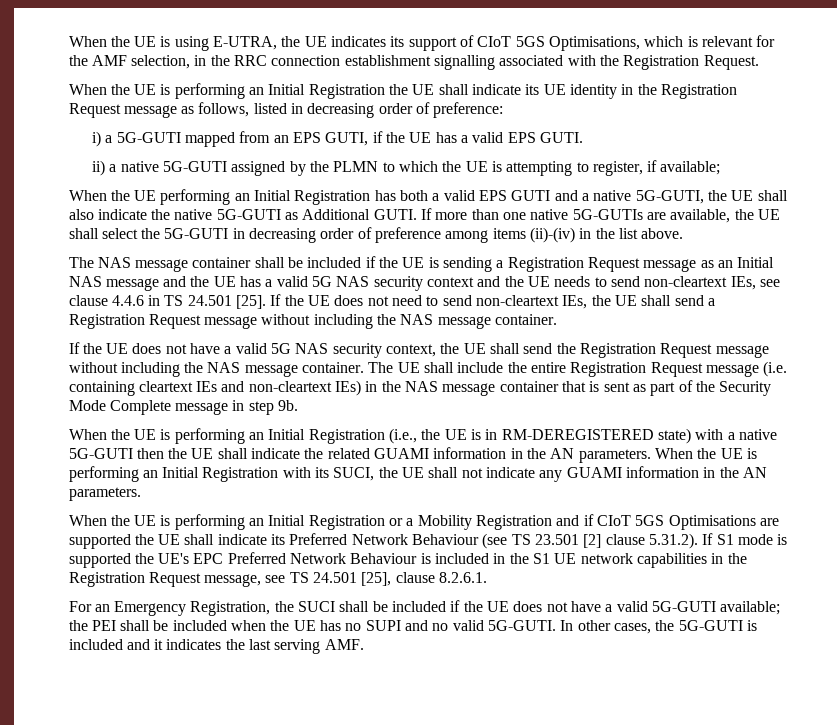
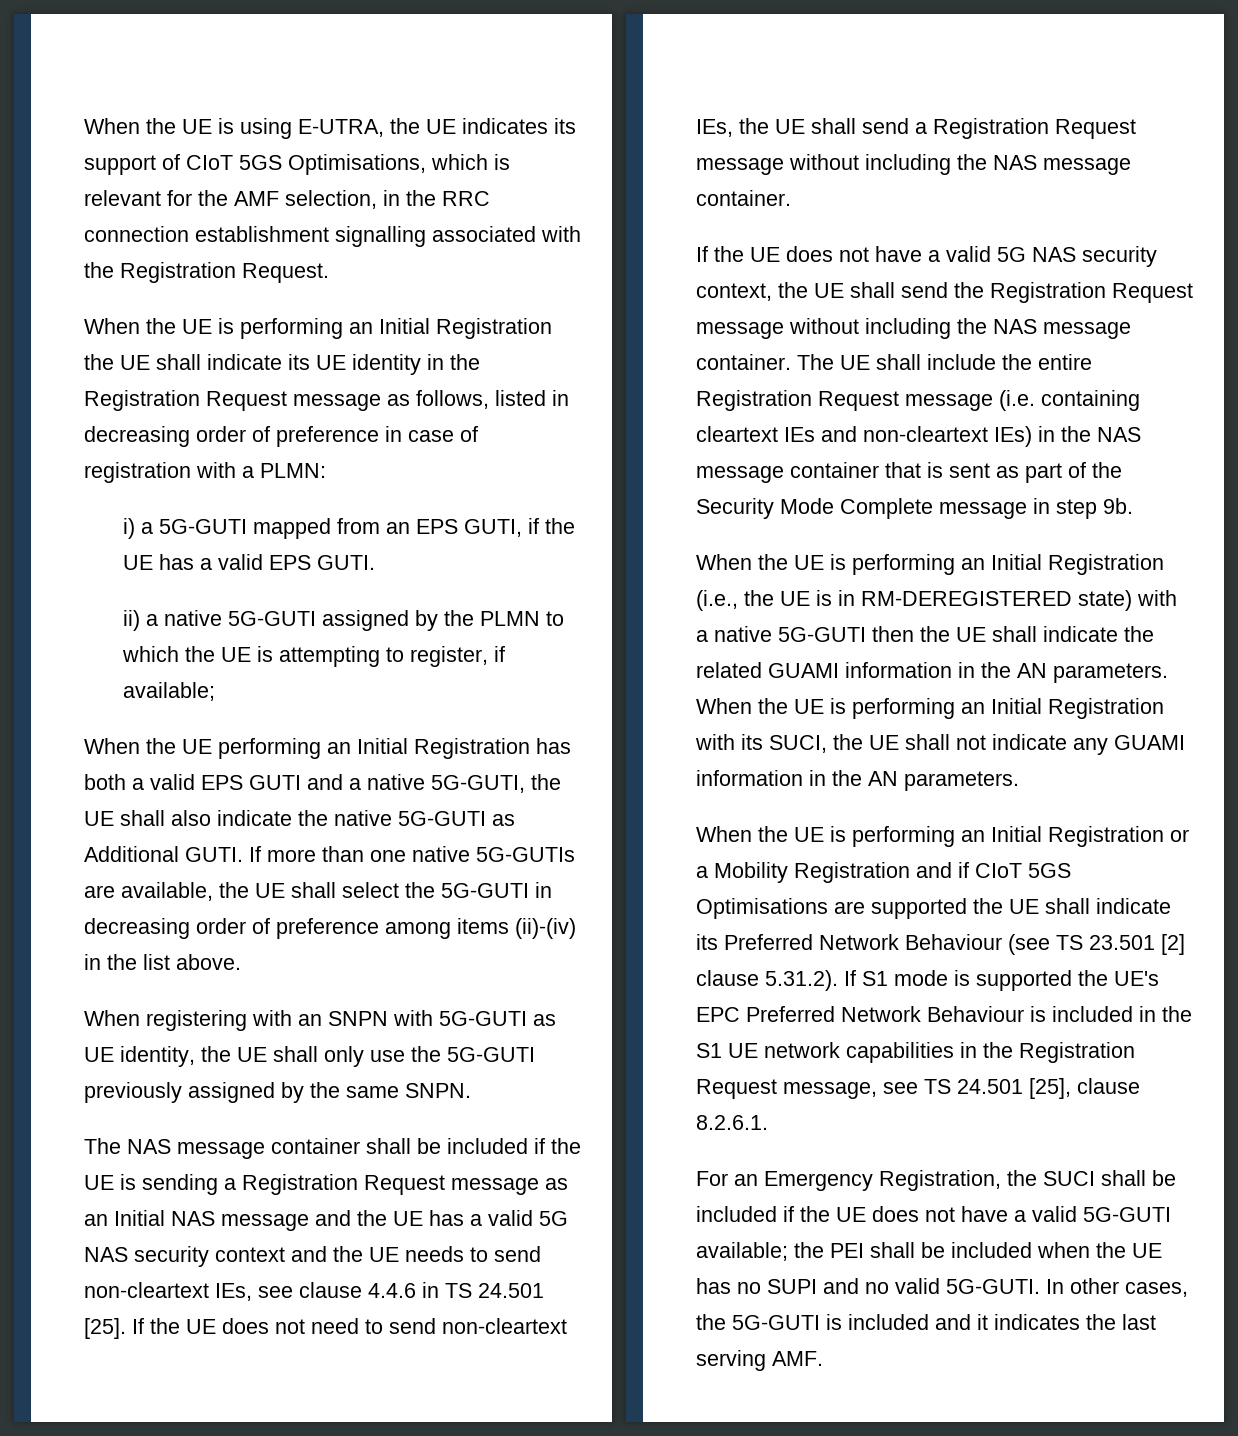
[433,102,504,118] preference: -> [275,426,478,447] [83,462,326,483] preference in case of registration with a PLMN:
(684, 233) none -> [83,1010,556,1031] [83,1046,535,1067] [83,1082,471,1103] // When registering with an SNPN with 5G-GUTI as UE identity, the UE shall only use the 5G-GUTI previously assigned by the same SNPN.

